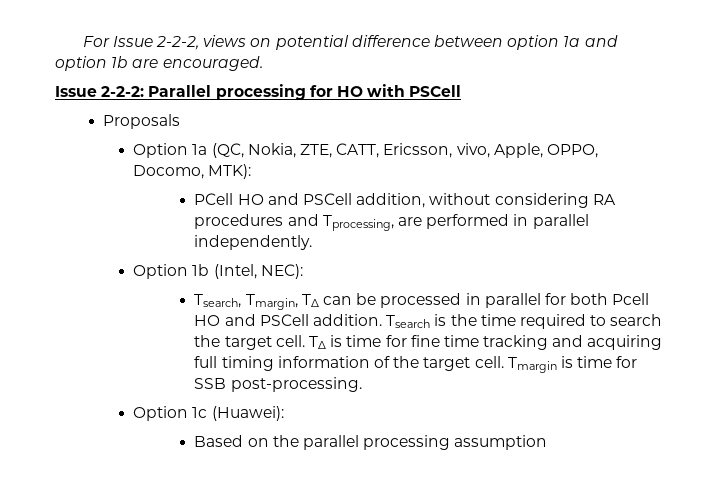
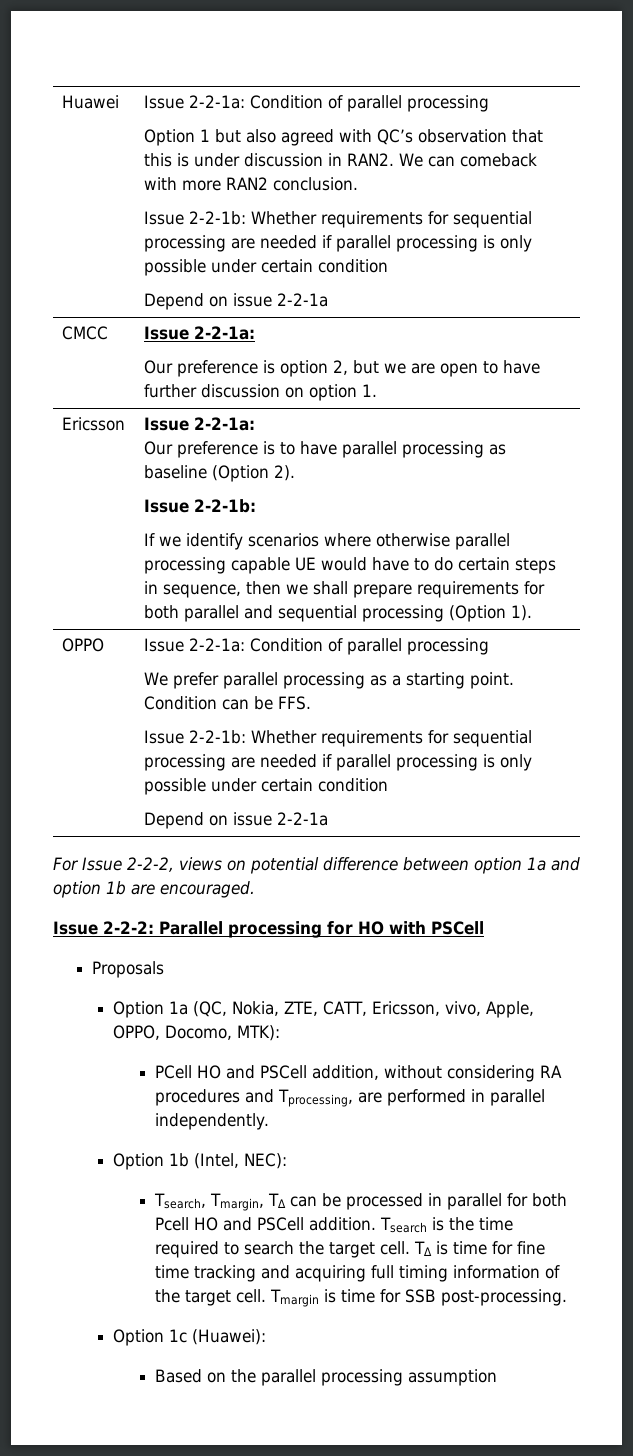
(82, 41) none -> [62,95,120,109] [144,95,490,112] [144,129,544,146] [144,153,538,167] [144,177,359,191] [144,211,533,228] [144,235,533,252] [144,259,389,276] [144,293,329,310] [62,326,109,340] [144,326,256,340] [144,360,541,377] [144,384,378,401] [62,417,126,431] [144,417,256,431] [144,441,507,458] [144,465,296,482] [144,499,257,513] [144,533,511,550] [144,557,557,574] [144,581,546,598] [144,605,533,622] [62,638,105,652] [144,638,490,655] [144,672,515,689] [144,696,312,710] [144,730,533,747] [144,754,533,771] [144,778,389,795] [144,812,329,829] Huawei | Issue 2-2-1a: Condition of parallel processing // Option 1 but also agreed with QC’s observation that this is under discussion in RAN2. We can comeback with more RAN2 conclusion. // Issue 2-2-1b: Whether requirements for sequential processing are needed if parallel processing is only possible under certain condition // Depend on issue 2-2-1a // CMCC | Issue 2-2-1a: // Our preference is option 2, but we are open to have further discussion on option 1. // Ericsson | Issue 2-2-1a: // Our preference is to have parallel processing as baseline (Option 2). // Issue 2-2-1b: // If we identify scenarios where otherwise parallel processing capable UE would have to do certain steps in sequence, then we shall prepare requirements for both parallel and sequential processing (Option 1). // OPPO | Issue 2-2-1a: Condition of parallel processing // We prefer parallel processing as a starting point. Condition can be FFS. // Issue 2-2-1b: Whether requirements for sequential processing are needed if parallel processing is only possible under certain condition // Depend on issue 2-2-1a //

